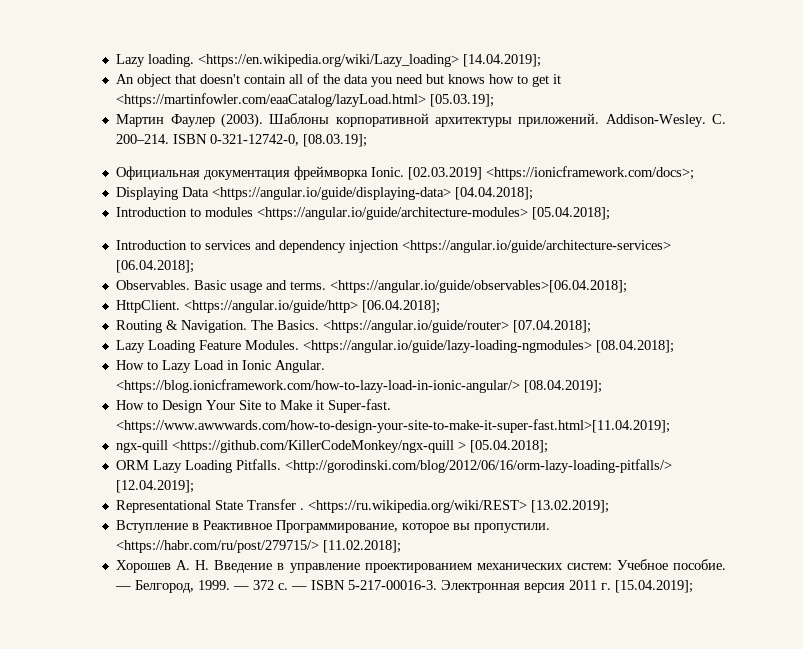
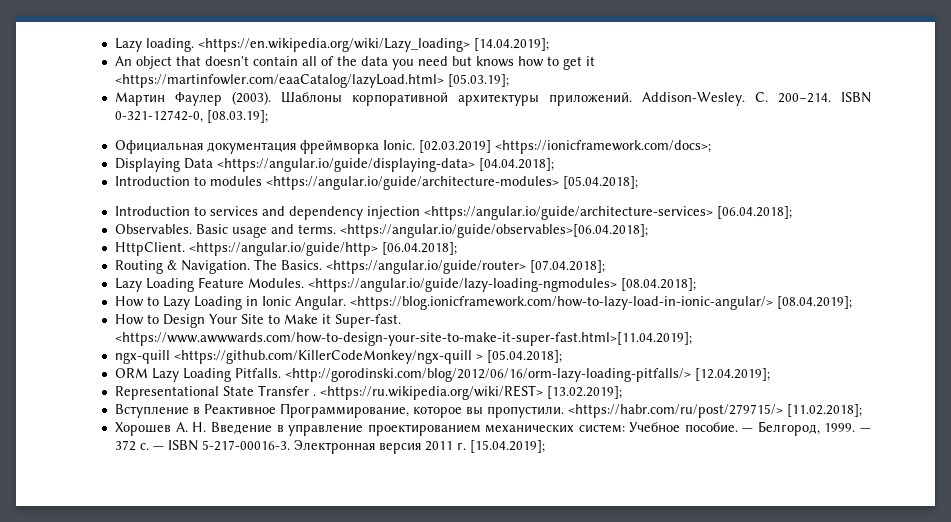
[194,360,225,370] Load -> [194,296,243,310] Loading

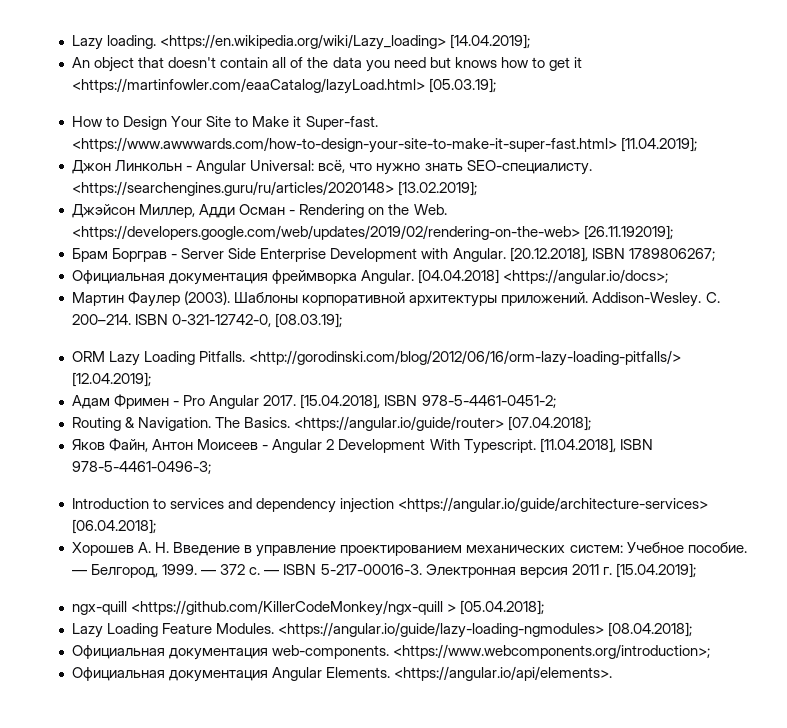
(510, 80) none -> [72,116,378,130] [72,137,698,153] [72,160,592,175] [72,181,478,196] [72,204,447,218] [72,225,674,240] [72,247,715,262] [72,269,669,285] // How to Design Your Site to Make it Super-fast. <https://www.awwwards.com/how-to-design-your-site-to-make-it-super-fast.html> [11.04.2019]; // Джон Линкольн - Angular Universal: всё, что нужно знать SEO-специалисту. <https://searchengines.guru/ru/articles/2020148> [13.02.2019]; // Джэйсон Миллер, Адди Осман - Rendering on the Web. <https://developers.google.com/web/updates/2019/02/rendering-on-the-web> [26.11.192019]; // Брам Борграв - Server Side Enterprise Development with Angular. [20.12.2018], ISBN 1789806267; // Официальная документация фреймворка Angular. [04.04.2018] <https://angular.io/docs>;
[115,140,712,154] [115,158,555,172] [115,176,639,190] Официальная документация фреймворка Ionic. [02.03.2019] <https://ionicframework.com/docs>; // Displaying Data <https://angular.io/guide/displaying-data> [04.04.2018]; // Introduction to modules <https://angular.io/guide/architecture-modules> [05.04.2018]; -> [72,350,682,366] [72,372,152,387] [72,394,556,409] [72,416,592,431] [72,438,653,454] [72,461,212,474] ORM Lazy Loading Pitfalls. <http://gorodinski.com/blog/2012/06/16/orm-lazy-loading-pitfalls/> [12.04.2019]; // Адам Фримен - Pro Angular 2017. [15.04.2018], ISBN 978-5-4461-0451-2; // Routing & Navigation. The Basics. <https://angular.io/guide/router> [07.04.2018]; // Яков Файн, Антон Моисеев - Angular 2 Development With Typescript. [11.04.2018], ISBN 978-5-4461-0496-3;
[115,224,649,238] [115,242,458,256] [115,259,606,274] [115,277,697,292] [115,296,853,310] [115,314,402,328] [115,332,693,346] [115,350,563,364] [115,368,771,382] [115,385,623,400] [115,403,863,418] // Observables. Basic usage and terms. <https://angular.io/guide/observables>[06.04.2018]; // HttpClient. <https://angular.io/guide/http> [06.04.2018]; // Routing & Navigation. The Basics. <https://angular.io/guide/router> [07.04.2018]; // Lazy Loading Feature Modules. <https://angular.io/guide/lazy-loading-ngmodules> [08.04.2018]; // How to Lazy Loading in Ionic Angular. <https://blog.ionicframework.com/how-to-lazy-load-in-ionic-angular/> [08.04.2019]; // How to Design Your Site to Make it Super-fast. <https://www.awwwards.com/how-to-design-your-site-to-make-it-super-fast.html>[11.04.2019]; // ngx-quill <https://github.com/KillerCodeMonkey/ngx-quill > [05.04.2018]; // ORM Lazy Loading Pitfalls. <http://gorodinski.com/blog/2012/06/16/orm-lazy-loading-pitfalls/> [12.04.2019]; // Representational State Transfer . <https://ru.wikipedia.org/wiki/REST> [13.02.2019]; // Вступление в Реактивное Программирование, которое вы пропустили. <https://habr.com/ru/post/279715/> [11.02.2018]; -> (157, 526) none
(546, 446) none -> [72,600,545,616] [72,622,693,638] [72,644,711,660] [72,666,613,682] // ngx-quill <https://github.com/KillerCodeMonkey/ngx-quill > [05.04.2018]; // Lazy Loading Feature Modules. <https://angular.io/guide/lazy-loading-ngmodules> [08.04.2018]; // Официальная документация web-components. <https://www.webcomponents.org/introduction>; // Официальная документация Angular Elements. <https://angular.io/api/elements>.

